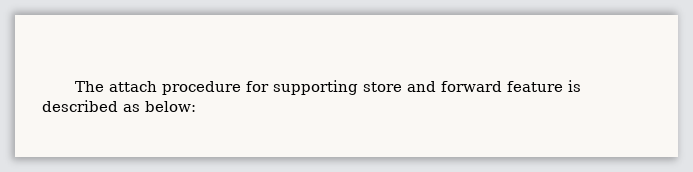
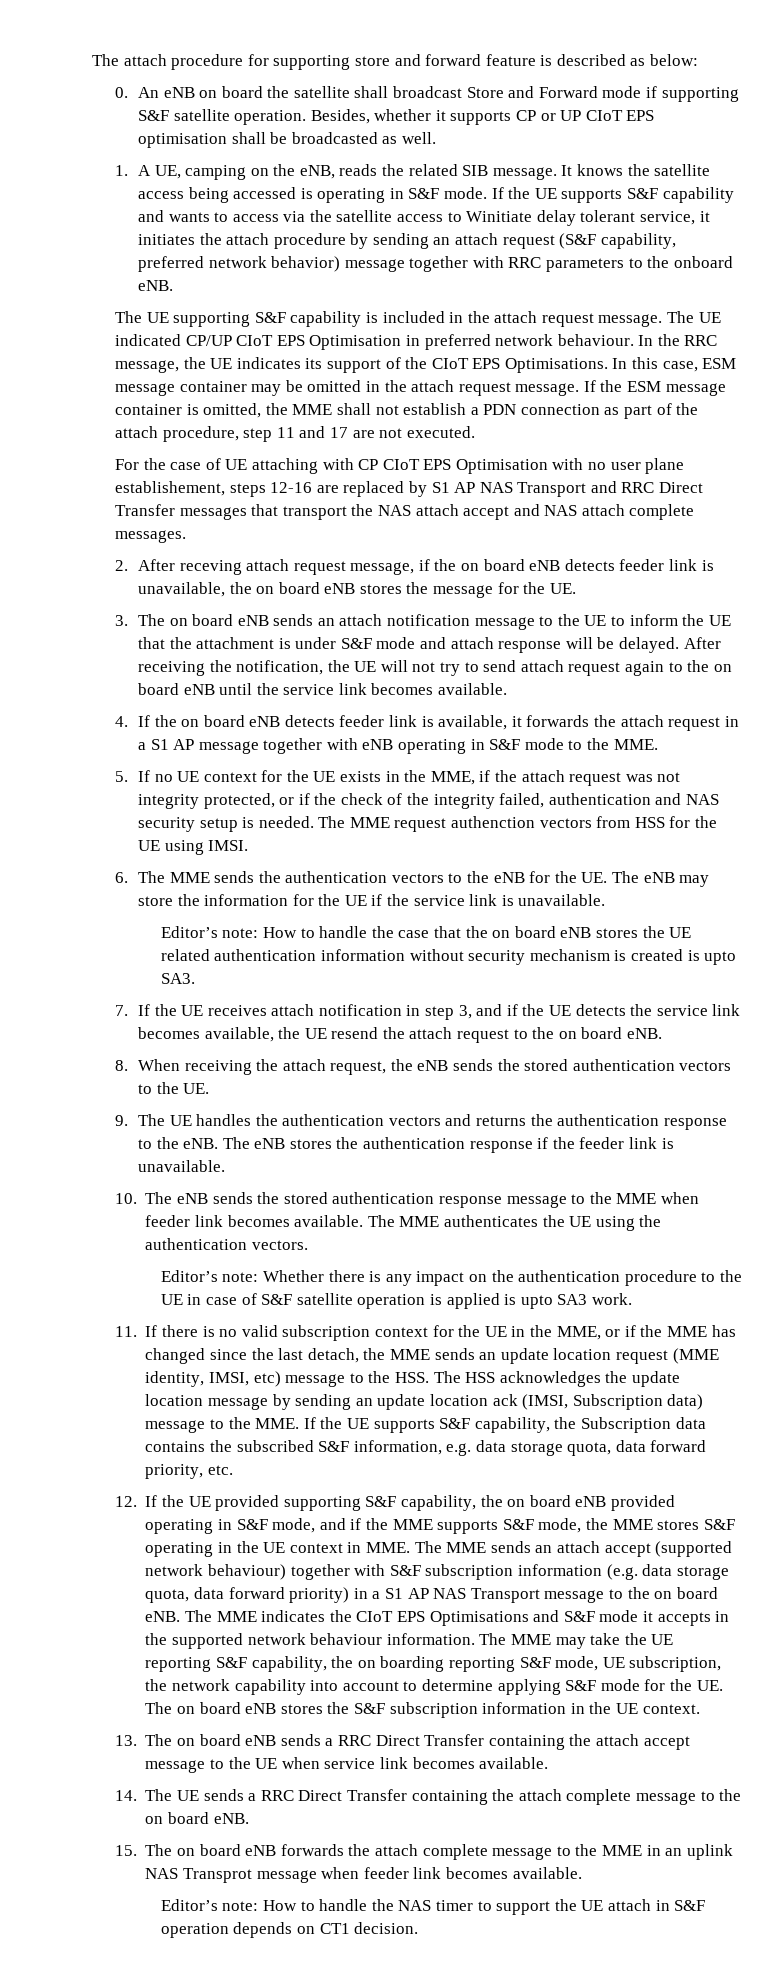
(196, 106) none -> [114,86,739,102] [137,109,655,125] [137,132,436,148] [114,164,711,180] [137,187,734,203] [137,210,710,226] [137,233,676,249] [137,256,733,272] [137,280,173,291] [114,311,721,327] [114,334,718,350] [114,357,737,373] [114,380,726,396] [114,403,699,419] [114,426,475,442] [114,458,685,474] [114,481,704,497] [114,504,695,520] [114,530,186,543] [114,559,714,575] [137,582,576,598] [114,614,731,630] [137,637,721,653] [137,660,732,676] [137,683,508,695] [114,715,739,731] [137,738,658,754] [114,770,681,786] [137,793,720,809] [137,816,718,832] [137,840,249,855] [114,871,710,887] [137,894,606,906] [160,926,692,938] [160,949,737,965] [160,973,195,984] [114,1004,741,1020] [137,1027,663,1043] [114,1059,732,1075] [137,1082,210,1094] [114,1114,727,1130] [137,1137,674,1153] [137,1160,225,1172] [114,1192,699,1208] [145,1215,662,1231] [145,1238,309,1250] [160,1270,742,1286] [160,1293,632,1309] [114,1325,736,1341] [145,1348,719,1364] [145,1371,680,1387] [145,1394,704,1410] [145,1417,706,1433] [145,1440,707,1456] [145,1464,234,1479] [114,1495,675,1511] [145,1518,735,1534] [145,1541,733,1557] [145,1564,729,1580] [145,1587,718,1603] [145,1610,730,1626] [145,1633,674,1649] [145,1656,722,1672] [145,1679,723,1695] [145,1702,700,1718] [114,1734,690,1750] [145,1757,549,1773] [114,1789,742,1805] [145,1812,249,1824] [114,1844,733,1860] [145,1867,582,1883] [160,1899,706,1915] [160,1922,419,1938] // 0. An eNB on board the satellite shall broadcast Store and Forward mode if supporting S&F satellite operation. Besides, whether it supports CP or UP CIoT EPS optimisation shall be broadcasted as well. // 1. A UE, camping on the eNB, reads the related SIB message. It knows the satellite access being accessed is operating in S&F mode. If the UE supports S&F capability and wants to access via the satellite access to Winitiate delay tolerant service, it initiates the attach procedure by sending an attach request (S&F capability, preferred network behavior) message together with RRC parameters to the onboard eNB. // The UE supporting S&F capability is included in the attach request message. The UE indicated CP/UP CIoT EPS Optimisation in preferred network behaviour. In the RRC message, the UE indicates its support of the CIoT EPS Optimisations. In this case, ESM message container may be omitted in the attach request message. If the ESM message container is omitted, the MME shall not establish a PDN connection as part of the attach procedure, step 11 and 17 are not executed. // For the case of UE attaching with CP CIoT EPS Optimisation with no user plane establishement, steps 12-16 are replaced by S1 AP NAS Transport and RRC Direct Transfer messages that transport the NAS attach accept and NAS attach complete messages. // 2. After receving attach request message, if the on board eNB detects feeder link is unavailable, the on board eNB stores the message for the UE. // 3. The on board eNB sends an attach notification message to the UE to inform the UE that the attachment is under S&F mode and attach response will be delayed. After receiving the notification, the UE will not try to send attach request again to the on board eNB until the service link becomes available. // 4. If the on board eNB detects feeder link is available, it forwards the attach request in a S1 AP message together with eNB operating in S&F mode to the MME. // 5. If no UE context for the UE exists in the MME, if the attach request was not integrity protected, or if the check of the integrity failed, authentication and NAS security setup is needed. The MME request authenction vectors from HSS for the UE using IMSI. // 6. The MME sends the authentication vectors to the eNB for the UE. The eNB may store the information for the UE if the service link is unavailable. // Editor’s note: How to handle the case that the on board eNB stores the UE related authentication information without security mechanism is created is upto SA3. // 7. If the UE receives attach notification in step 3, and if the UE detects the service link becomes available, the UE resend the attach request to the on board eNB. // 8. When receiving the attach request, the eNB sends the stored authentication vectors to the UE. // 9. The UE handles the authentication vectors and returns the authentication response to the eNB. The eNB stores the authentication response if the feeder link is unavailable. // 10. The eNB sends the stored authentication response message to the MME when feeder link becomes available. The MME authenticates the UE using the authentication vectors. // Editor’s note: Whether there is any impact on the authentication procedure to the UE in case of S&F satellite operation is applied is upto SA3 work. // 11. If there is no valid subscription context for the UE in the MME, or if the MME has changed since the last detach, the MME sends an update location request (MME identity, IMSI, etc) message to the HSS. The HSS acknowledges the update location message by sending an update location ack (IMSI, Subscription data) message to the MME. If the UE supports S&F capability, the Subscription data contains the subscribed S&F information, e.g. data storage quota, data forward priority, etc. // 12. If the UE provided supporting S&F capability, the on board eNB provided operating in S&F mode, and if the MME supports S&F mode, the MME stores S&F operating in the UE context in MME. The MME sends an attach accept (supported network behaviour) together with S&F subscription information (e.g. data storage quota, data forward priority) in a S1 AP NAS Transport message to the on board eNB. The MME indicates the CIoT EPS Optimisations and S&F mode it accepts in the supported network behaviour information. The MME may take the UE reporting S&F capability, the on boarding reporting S&F mode, UE subscription, the network capability into account to determine applying S&F mode for the UE. The on board eNB stores the S&F subscription information in the UE context. // 13. The on board eNB sends a RRC Direct Transfer containing the attach accept message to the UE when service link becomes available. // 14. The UE sends a RRC Direct Transfer containing the attach complete message to the on board eNB. // 15. The on board eNB forwards the attach complete message to the MME in an uplink NAS Transprot message when feeder link becomes available. // Editor’s note: How to handle the NAS timer to support the UE attach in S&F operation depends on CT1 decision.

